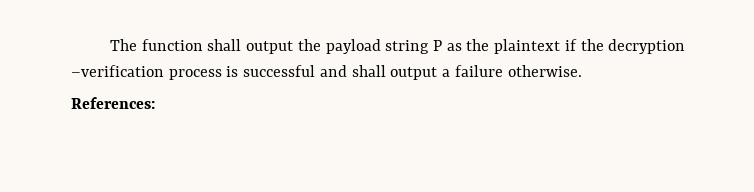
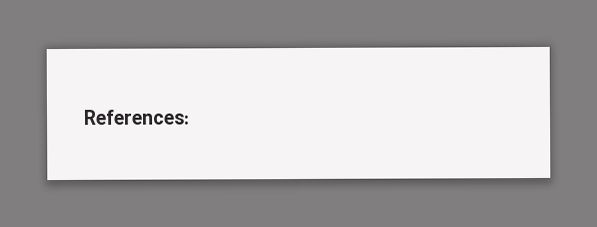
[109,39,686,54] [71,65,582,80] The function shall output the payload string P as the plaintext if the decryption –verification process is successful and shall output a failure otherwise. // -> (83, 117) none

